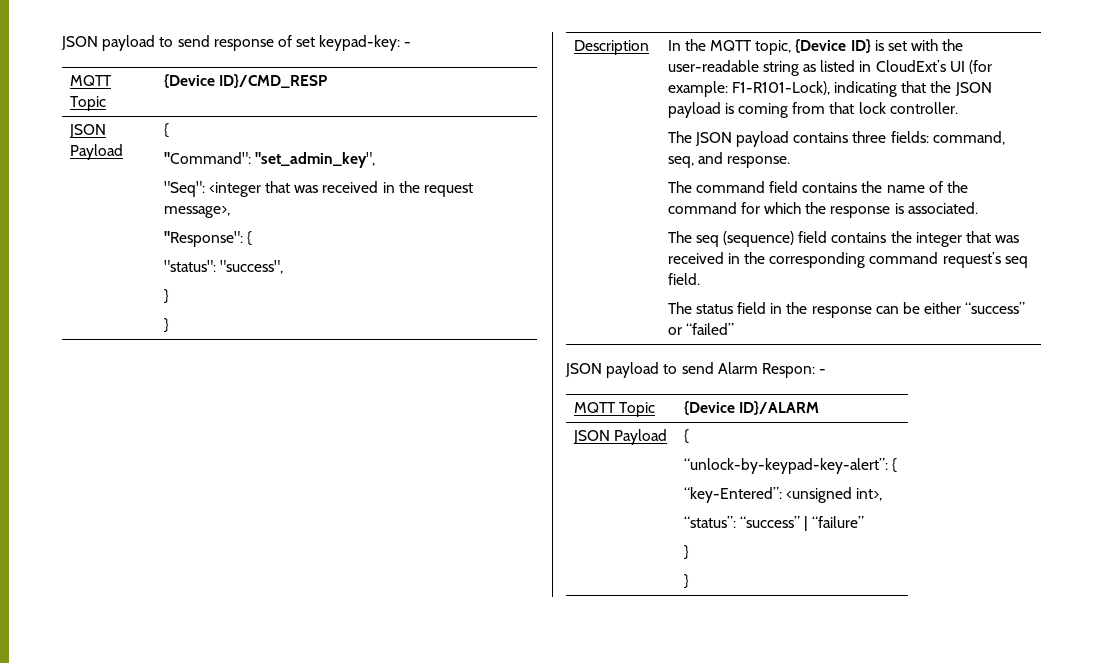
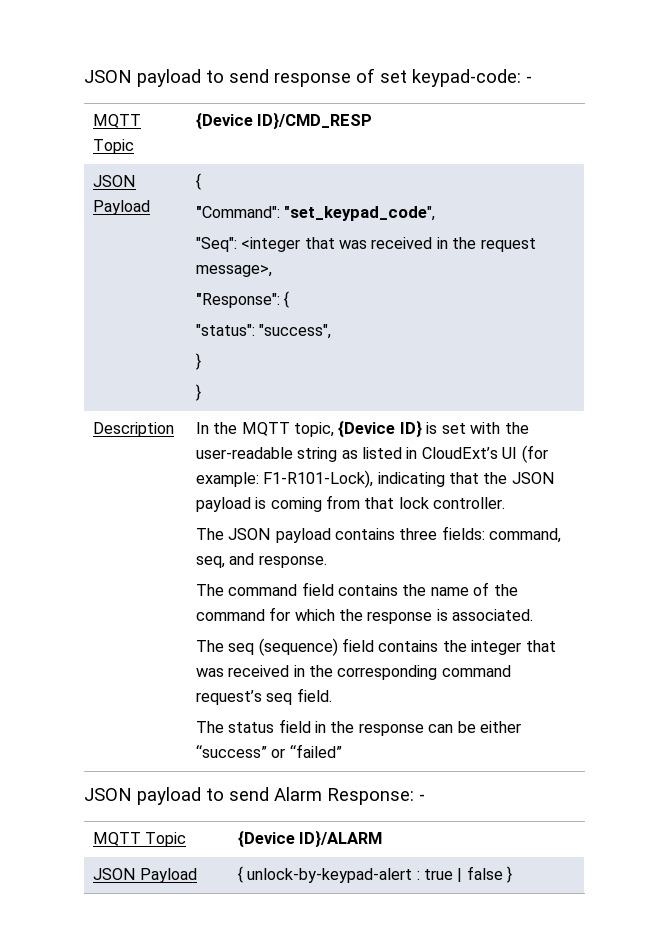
[319,35,401,51] keypad-key: -> [412,69,521,87] keypad-code:
[254,152,375,168] "set_admin_key", -> [284,206,436,221] "set_keypad_code",
[761,363,815,378] Respon: -> [327,788,414,805] Response:
[683,458,897,474] [683,487,883,503] [683,516,865,531] [683,545,689,560] [683,574,689,589] // “unlock-by-keypad-key-alert”: { // “key-Entered”: <unsigned int>, // “status”: “success” | “failure” // } // } -> [247,866,513,883] unlock-by-keypad-alert : true | false }

